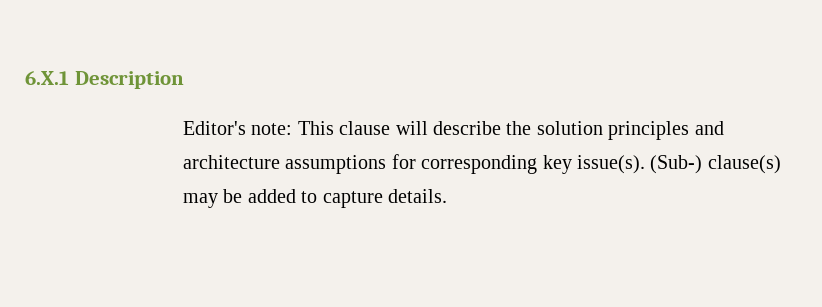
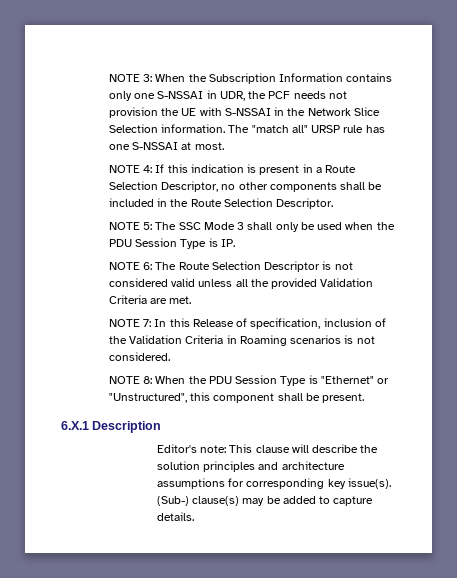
(25, 78) none -> [108,73,393,84] [108,90,347,101] [108,107,380,118] [108,124,385,133] [108,142,224,150] [108,164,357,175] [108,181,383,192] [108,198,334,209] [108,222,395,232] [108,238,235,249] [108,261,353,272] [108,278,374,289] [108,295,192,304] [108,318,386,329] [108,335,375,346] [108,352,170,361] [108,375,390,386] [108,392,365,403] NOTE 3: When the Subscription Information contains only one S-NSSAI in UDR, the PCF needs not provision the UE with S-NSSAI in the Network Slice Selection information. The "match all" URSP rule has one S-NSSAI at most. // NOTE 4: If this indication is present in a Route Selection Descriptor, no other components shall be included in the Route Selection Descriptor. // NOTE 5: The SSC Mode 3 shall only be used when the PDU Session Type is IP. // NOTE 6: The Route Selection Descriptor is not considered valid unless all the provided Validation Criteria are met. // NOTE 7: In this Release of specification, inclusion of the Validation Criteria in Roaming scenarios is not considered. // NOTE 8: When the PDU Session Type is "Ethernet" or "Unstructured", this component shall be present. //

